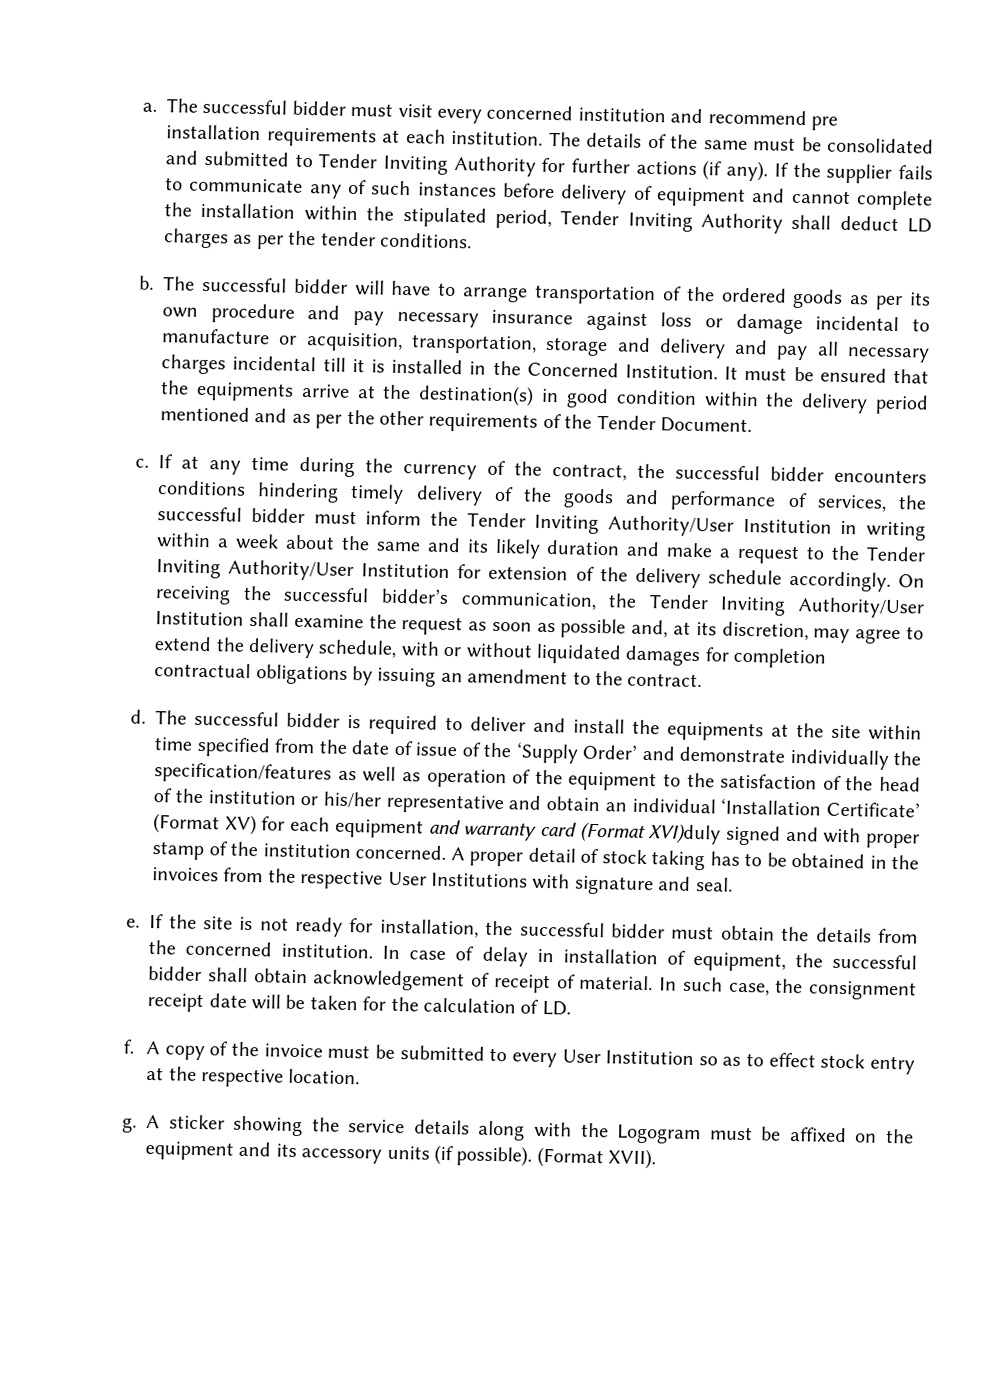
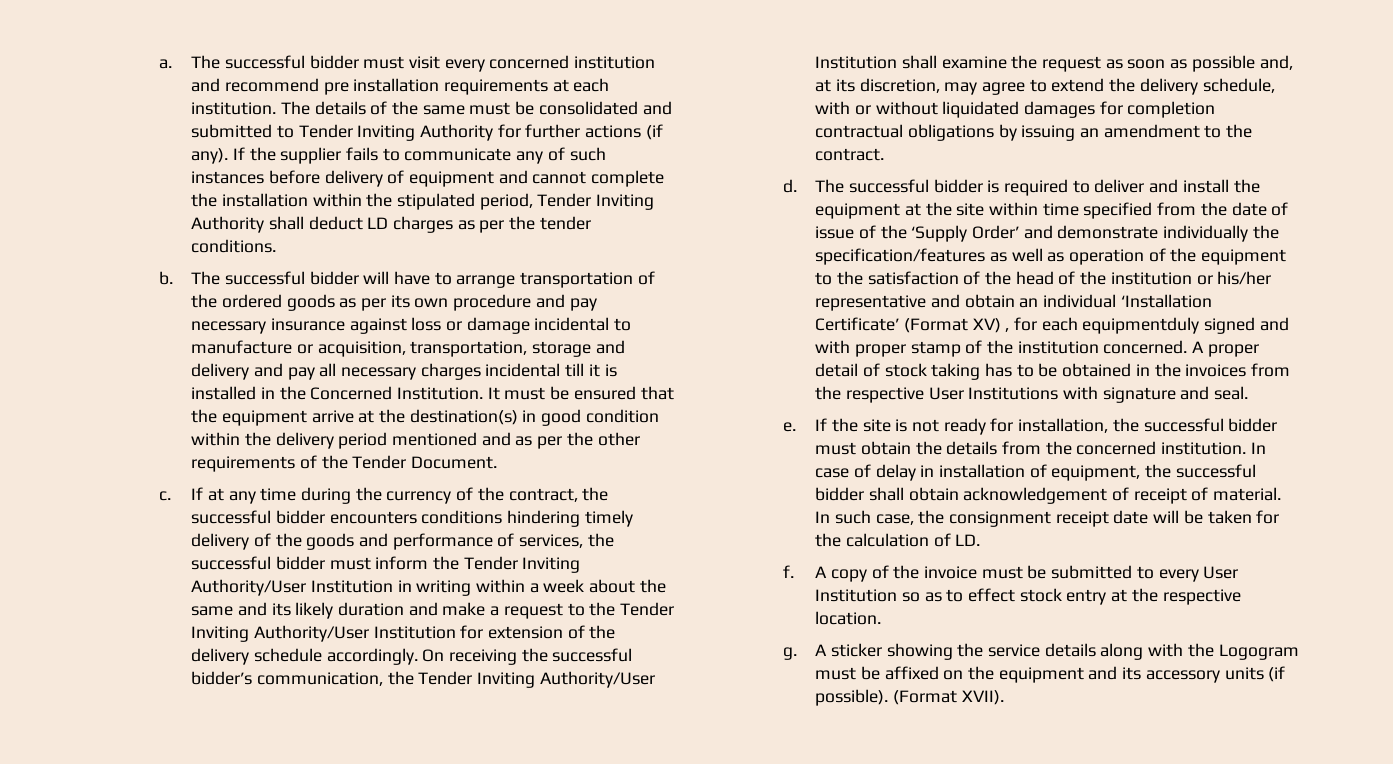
[195,381,294,402] equipments -> [221,410,307,426] equipment
[667,721,765,742] equipments -> [815,203,901,219] equipment
(257, 825) none -> [1005,328,1010,332] ,
[334,818,722,845] equipment and warranty card (Format XVI)duly -> [1082,317,1200,334] equipmentduly

